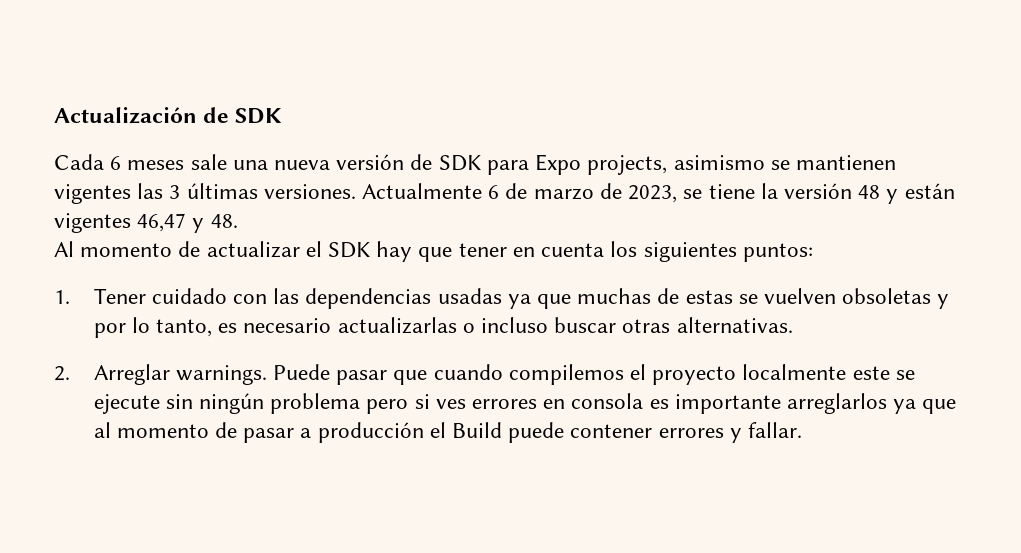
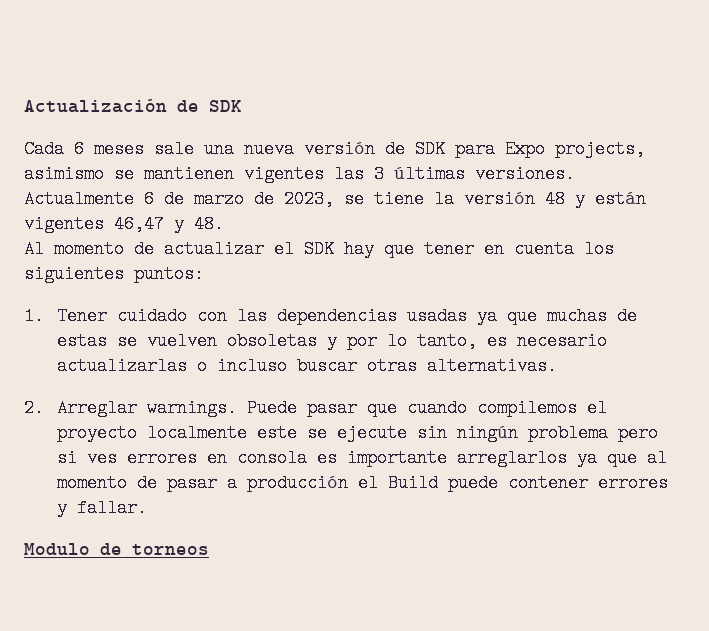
(803, 430) none -> [24,543,209,555] // Modulo de torneos

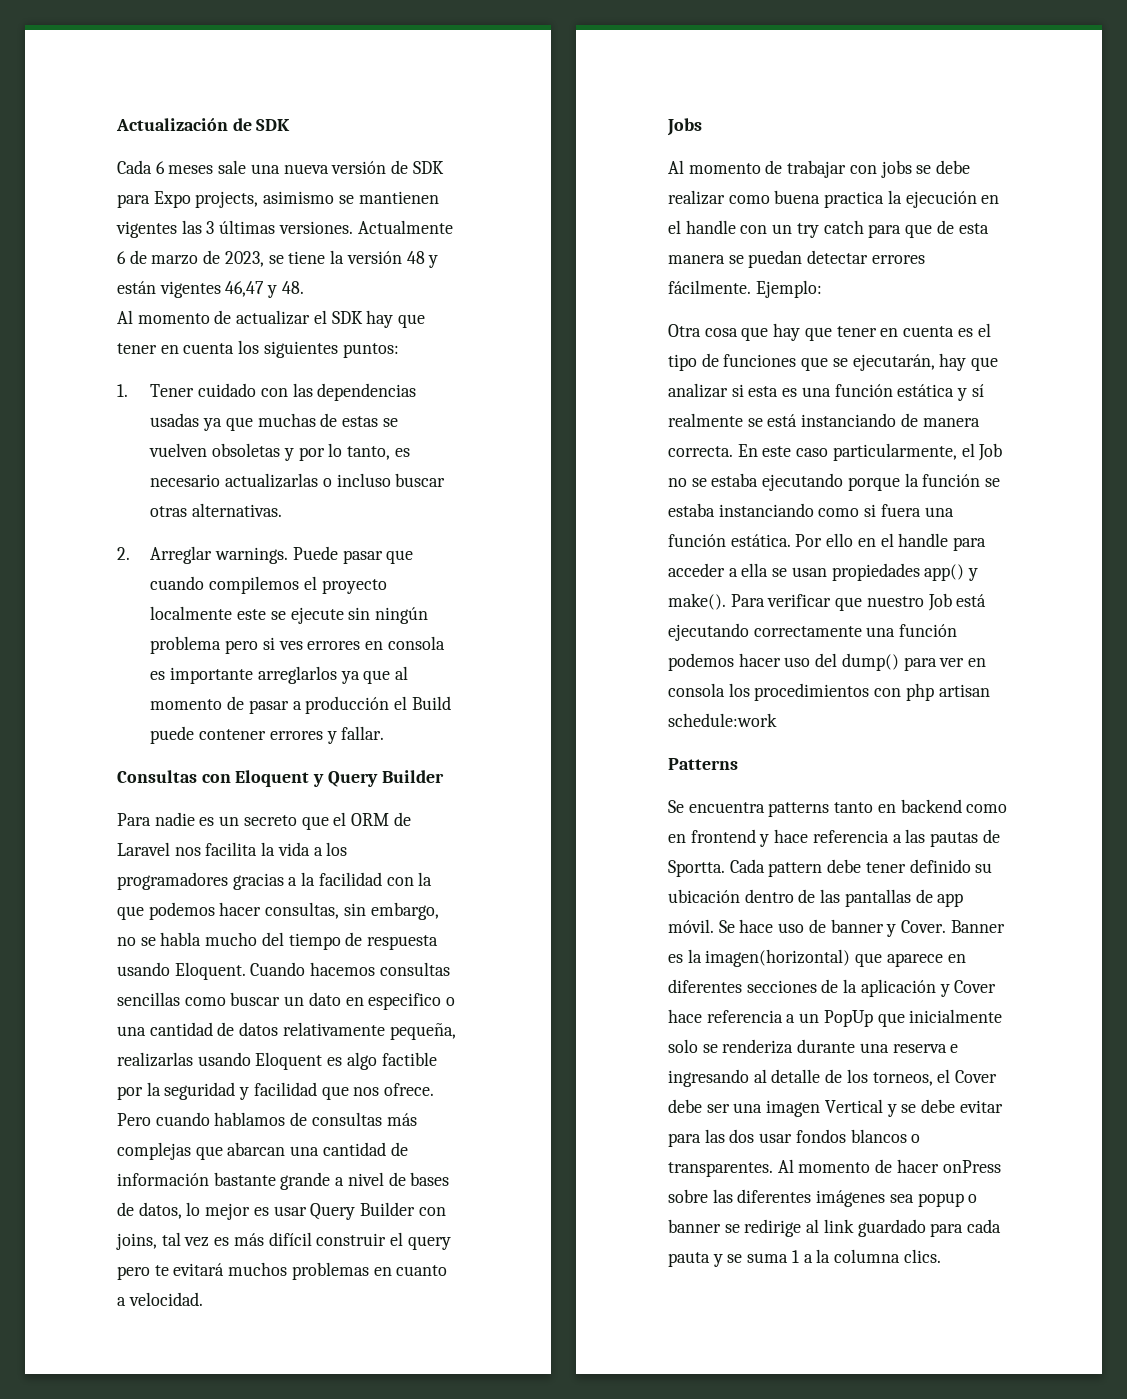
[24,543,209,555] Modulo de torneos -> [117,770,444,787] [117,812,411,830] [117,842,348,856] [117,872,433,890] [117,902,439,920] [117,932,439,950] [117,962,450,980] [117,992,456,1010] [117,1022,456,1040] [117,1052,437,1070] [117,1082,435,1100] [117,1112,417,1126] [117,1142,408,1160] [117,1172,450,1190] [117,1202,446,1220] [116,1232,451,1250] [117,1262,448,1280] [117,1292,203,1306] [667,118,702,136] [668,160,971,178] [668,190,1000,208] [668,220,989,238] [668,250,925,268] [668,280,822,298] [668,323,991,341] [668,353,999,371] [668,383,984,401] [668,413,980,427] [668,443,1003,461] [668,473,1001,491] [668,503,954,517] [668,533,987,551] [668,563,979,581] [668,593,987,611] [668,623,958,641] [668,653,987,671] [668,683,990,701] [668,713,777,727] [668,758,738,770] [668,799,1008,817] [668,829,1000,847] [668,859,993,877] [668,889,964,907] [668,919,1005,937] [668,949,966,967] [668,979,997,997] [668,1009,1003,1027] [668,1039,959,1054] [668,1069,998,1087] [668,1099,1003,1117] [668,1129,921,1147] [668,1159,1001,1177] [668,1189,978,1207] [668,1219,1002,1237] [668,1249,941,1267] Consultas con Eloquent y Query Builder // Para nadie es un secreto que el ORM de Laravel nos facilita la vida a los programadores gracias a la facilidad con la que podemos hacer consultas, sin embargo, no se habla mucho del tiempo de respuesta usando Eloquent. Cuando hacemos consultas sencillas como buscar un dato en especifico o una cantidad de datos relativamente pequeña, realizarlas usando Eloquent es algo factible por la seguridad y facilidad que nos ofrece. Pero cuando hablamos de consultas más complejas que abarcan una cantidad de información bastante grande a nivel de bases de datos, lo mejor es usar Query Builder con joins, tal vez es más difícil construir el query pero te evitará muchos problemas en cuanto a velocidad. // Jobs // Al momento de trabajar con jobs se debe realizar como buena practica la ejecución en el handle con un try catch para que de esta manera se puedan detectar errores fácilmente. Ejemplo: // Otra cosa que hay que tener en cuenta es el tipo de funciones que se ejecutarán, hay que analizar si esta es una función estática y sí realmente se está instanciando de manera correcta. En este caso particularmente, el Job no se estaba ejecutando porque la función se estaba instanciando como si fuera una función estática. Por ello en el handle para acceder a ella se usan propiedades app() y make(). Para verificar que nuestro Job está ejecutando correctamente una función podemos hacer uso del dump() para ver en consola los procedimientos con php artisan schedule:work // Patterns // Se encuentra patterns tanto en backend como en frontend y hace referencia a las pautas de Sportta. Cada pattern debe tener definido su ubicación dentro de las pantallas de app móvil. Se hace uso de banner y Cover. Banner es la imagen(horizontal) que aparece en diferentes secciones de la aplicación y Cover hace referencia a un PopUp que inicialmente solo se renderiza durante una reserva e ingresando al detalle de los torneos, el Cover debe ser una imagen Vertical y se debe evitar para las dos usar fondos blancos o transparentes. Al momento de hacer onPress sobre las diferentes imágenes sea popup o banner se redirige al link guardado para cada pauta y se suma 1 a la columna clics.

